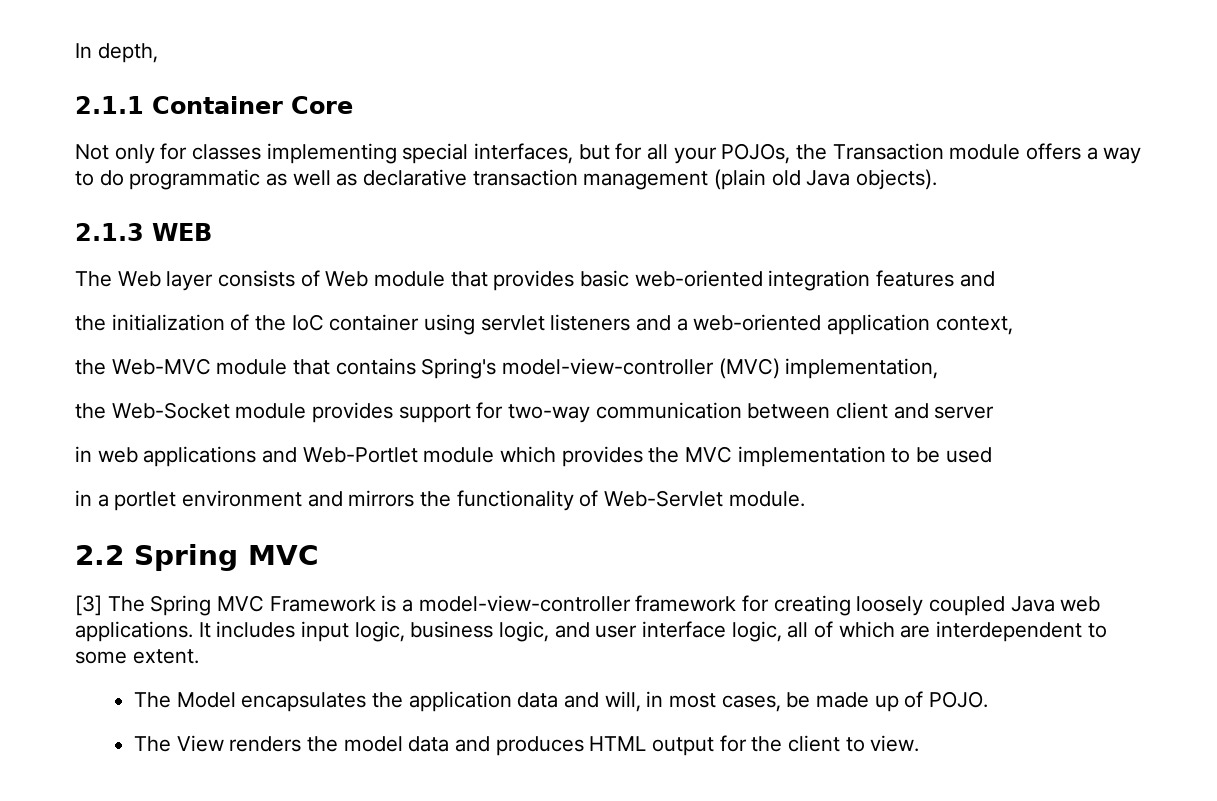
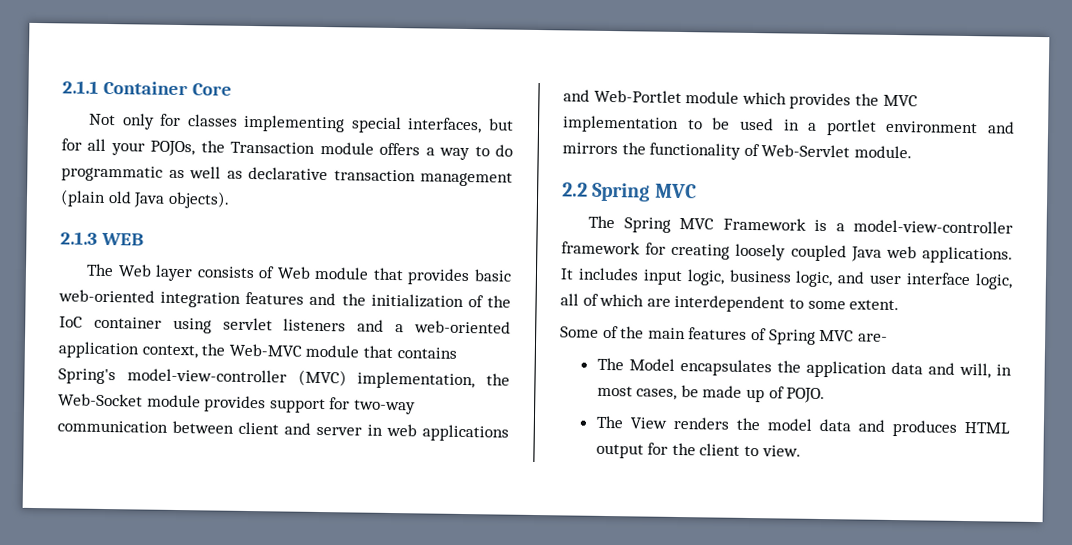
[75,43,158,63] In depth, // -> (62, 87) none
(995, 279) // -> (337, 299) none
(1013, 325) // -> (198, 351) none
(939, 368) // -> (476, 380) none
(995, 412) // -> (362, 431) none
(992, 455) // -> (774, 124) none
[75,595,102,616] [3] -> (697, 191) none
(199, 656) none -> [560,325,888,345] // Some of the main features of Spring MVC are-

